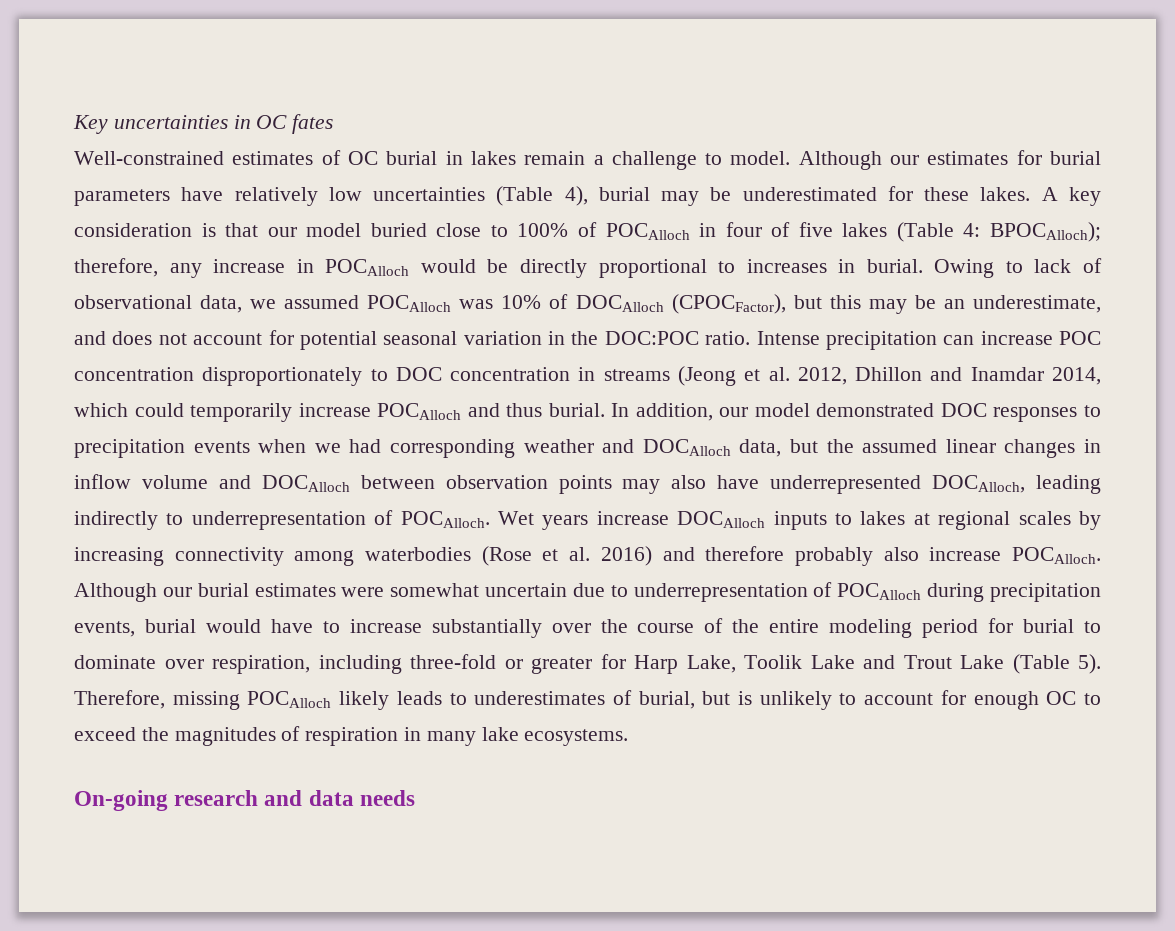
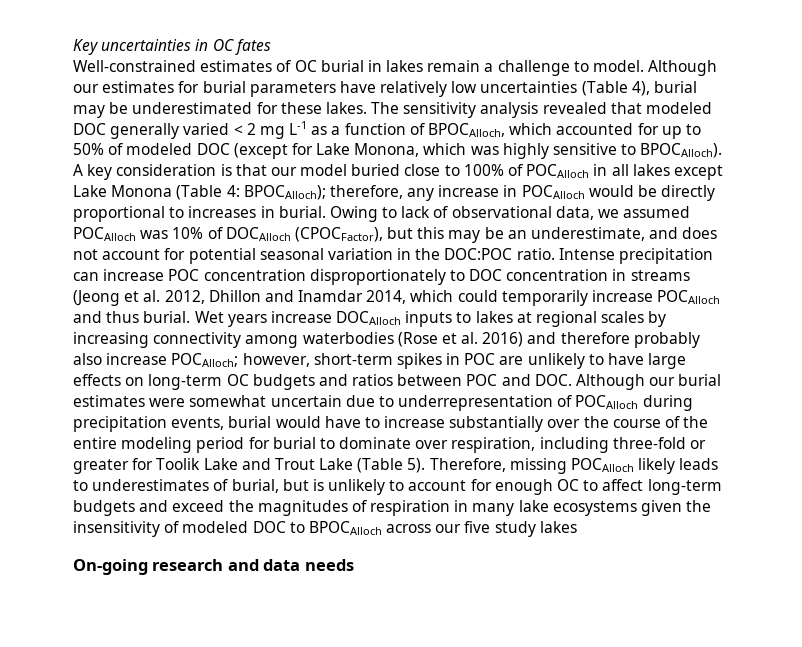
(1031, 194) none -> [371,102,713,118] [73,121,701,139] [73,143,723,159] The sensitivity analysis revealed that modeled DOC generally varied < 2 mg L-1 as a function of BPOCAlloch, which accounted for up to 50% of modeled DOC (except for Lake Monona, which was highly sensitive to BPOCAlloch).
[725,222,888,237] four of five lakes -> [611,164,723,180] [73,185,173,197] all lakes except Lake Monona
[611,403,1101,422] [74,439,1102,458] [74,474,1101,494] [74,510,490,530] In addition, our model demonstrated DOC responses to precipitation events when we had corresponding weather and DOCAlloch data, but the assumed linear changes in inflow volume and DOCAlloch between observation points may also have underrepresented DOCAlloch, leading indirectly to underrepresentation of POCAlloch. -> (191, 317) none
[1012,547,1102,564] POCAlloch. -> [171,353,687,369] [73,374,572,390] POCAlloch; however, short-term spikes in POC are unlikely to have large effects on long-term OC budgets and ratios between POC and DOC.
[634,655,736,674] Harp Lake, -> (154, 464) none
(1102, 699) none -> [602,479,722,495] [73,500,169,516] affect long-term budgets and
[524,729,629,746] ecosystems. -> [552,500,712,516] [73,521,577,537] ecosystems given the insensitivity of modeled DOC to BPOCAlloch across our five study lakes

